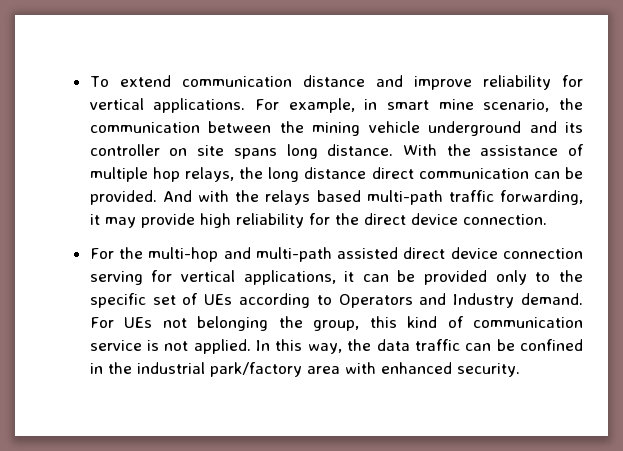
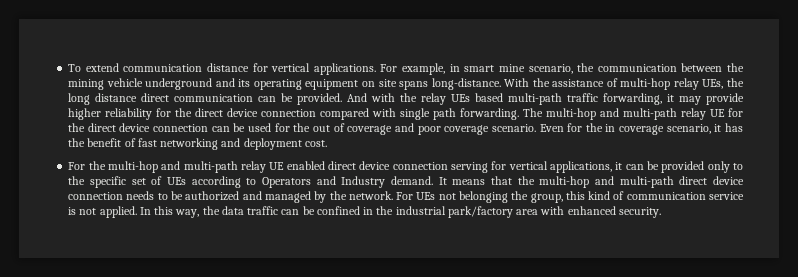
[375,75,551,90] and improve reliability -> (250, 67) none
[89,144,160,156] controller -> [253,79,359,90] operating equipment
[286,144,394,159] long distance. -> [431,78,501,90] long-distance.
[89,167,234,182] multiple hop relays, -> [620,78,724,90] multi-hop relay UEs,
[265,190,311,205] relays -> [421,93,471,105] relay UEs
[199,213,231,228] high -> [68,108,102,120] higher
[462,214,547,225] connection. -> [261,108,744,120] [68,123,743,135] [68,138,327,150] connection compared with single path forwarding. The multi-hop and multi-path relay UE for the direct device connection can be used for the out of coverage and poor coverage scenario. Even for the in coverage scenario, it has the benefit of fast networking and deployment cost.
[337,247,399,259] assisted -> [240,161,325,173] relay UE enabled
(584, 299) none -> [438,176,744,188] [68,191,393,203] It means that the multi-hop and multi-path direct device connection needs to be authorized and managed by the network.

